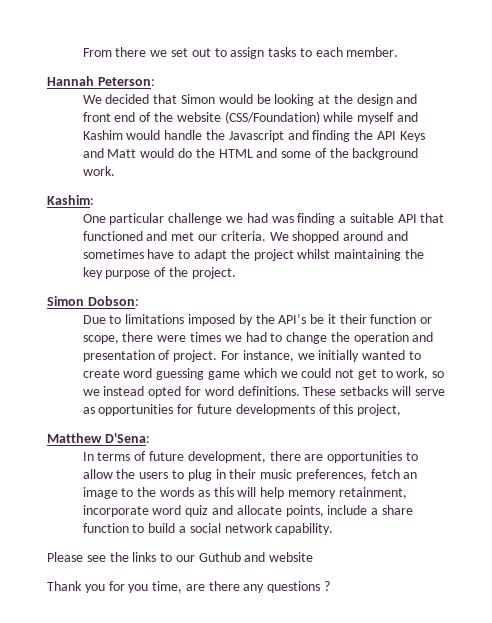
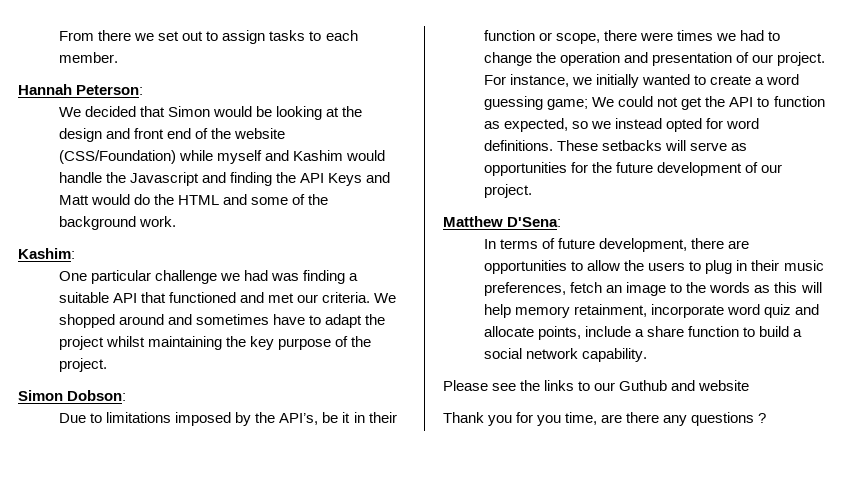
[278,314,307,324] API’s -> [279,413,319,425] API’s,
(336, 319) none -> [353,412,365,423] in
(171, 355) none -> [752,54,774,63] our
(120, 373) none -> [755,77,765,85] a
[208,368,429,380] game which we could not get to work, -> [547,96,825,110] [484,118,569,132] game; We could not get the API to function as expected,
[197,404,402,416] future developments of this project, -> [592,162,783,176] [484,184,533,198] the future development of our project.

